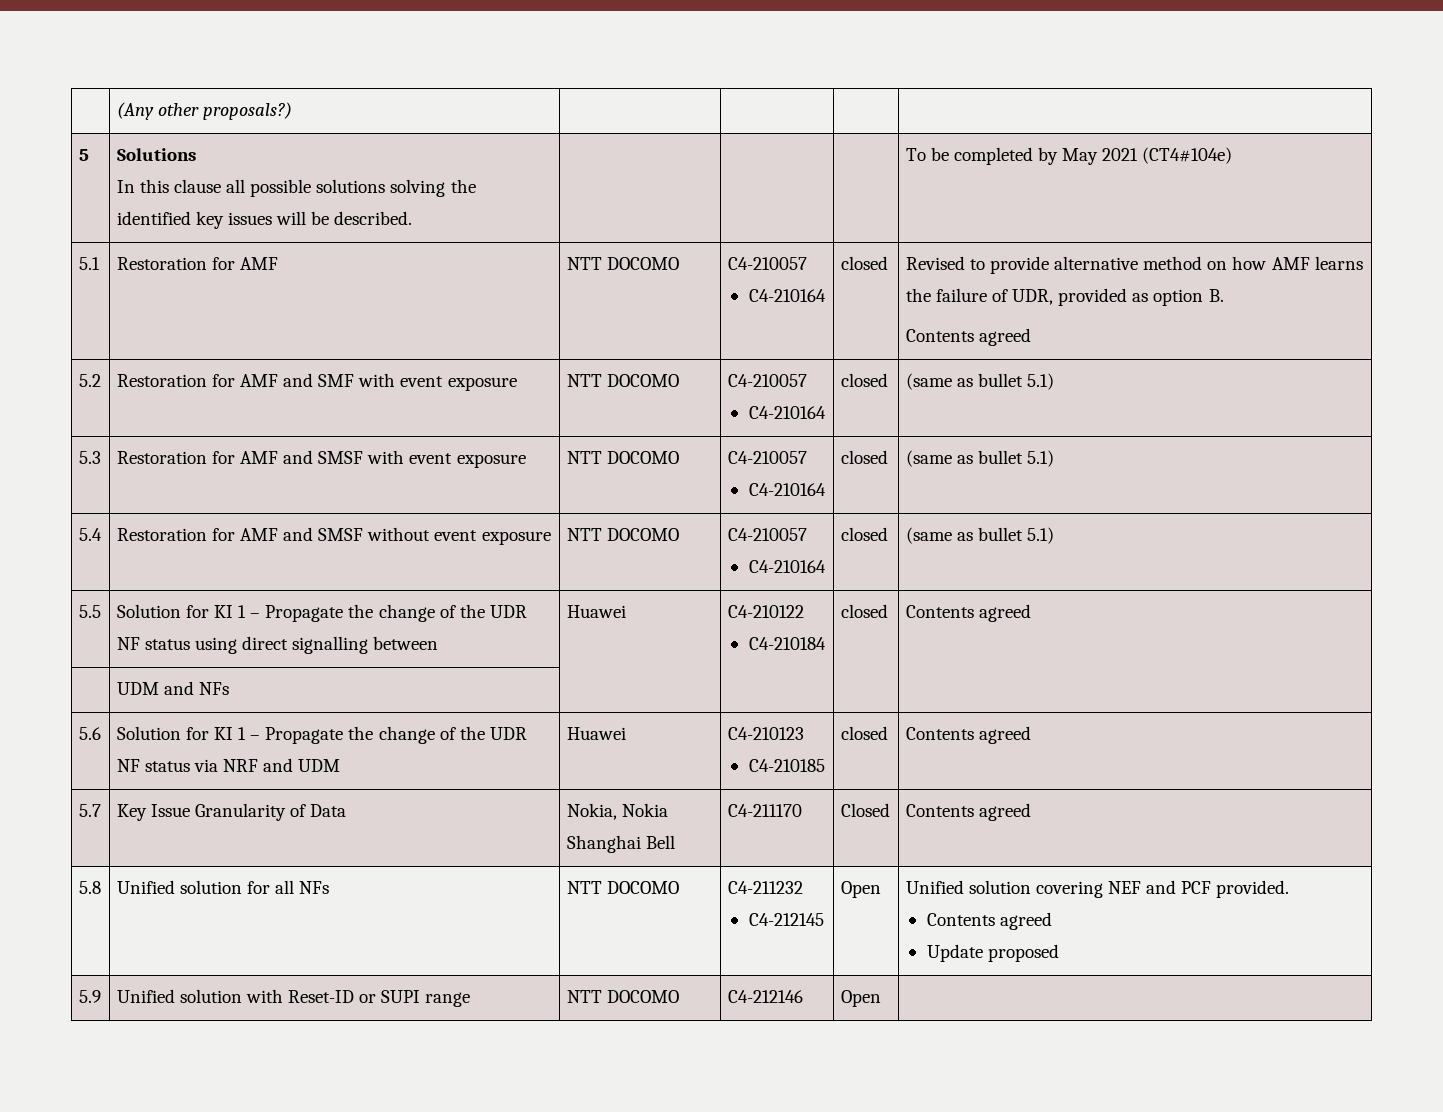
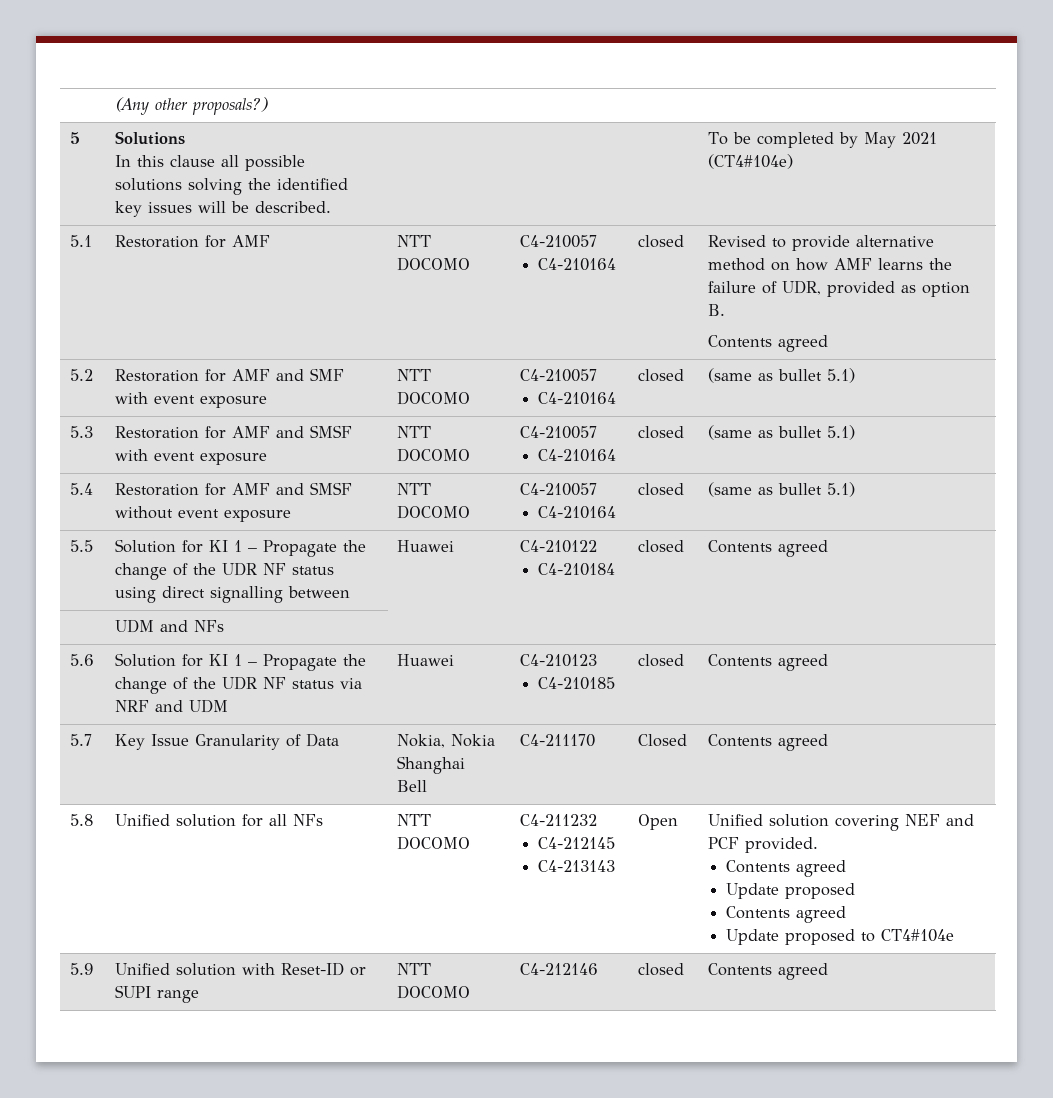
(824, 919) none -> [538,860,616,872] // C4-213143
(1059, 953) none -> [726,906,847,923] [726,929,955,945] // Contents agreed // Update proposed to CT4#104e
[840,990,881,1007] Open | -> [638,963,685,976] [708,963,829,980] closed | Contents agreed

